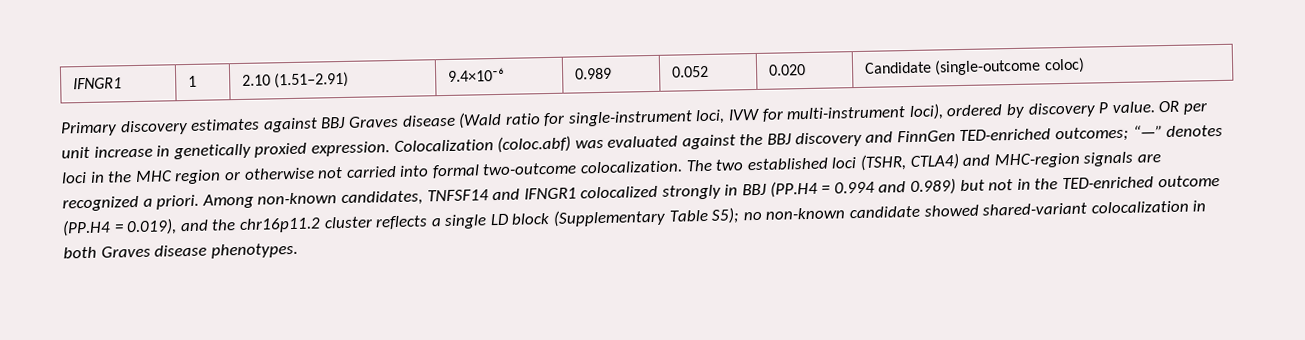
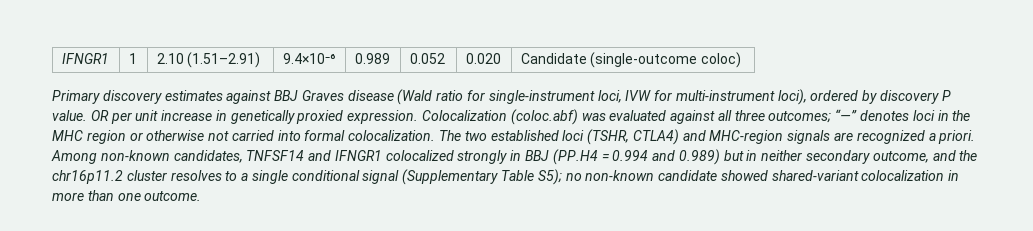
[739,128,1052,148] the BBJ discovery and FinnGen TED-enriched -> [717,110,765,121] all three
[482,162,578,176] two-outcome -> (346, 135) none
[988,175,1220,191] [62,212,551,237] not in the TED-enriched outcome (PP.H4 = 0.019), and the chr16p11.2 cluster reflects a single LD block -> [746,150,978,164] [52,170,400,184] in neither secondary outcome, and the chr16p11.2 cluster resolves to a single conditional signal
[63,242,298,259] both Graves disease phenotypes. -> [52,190,202,201] more than one outcome.

